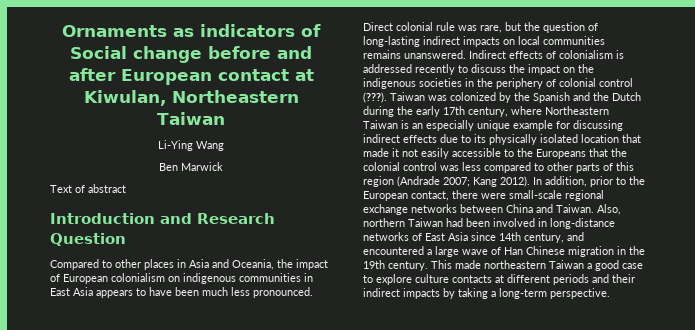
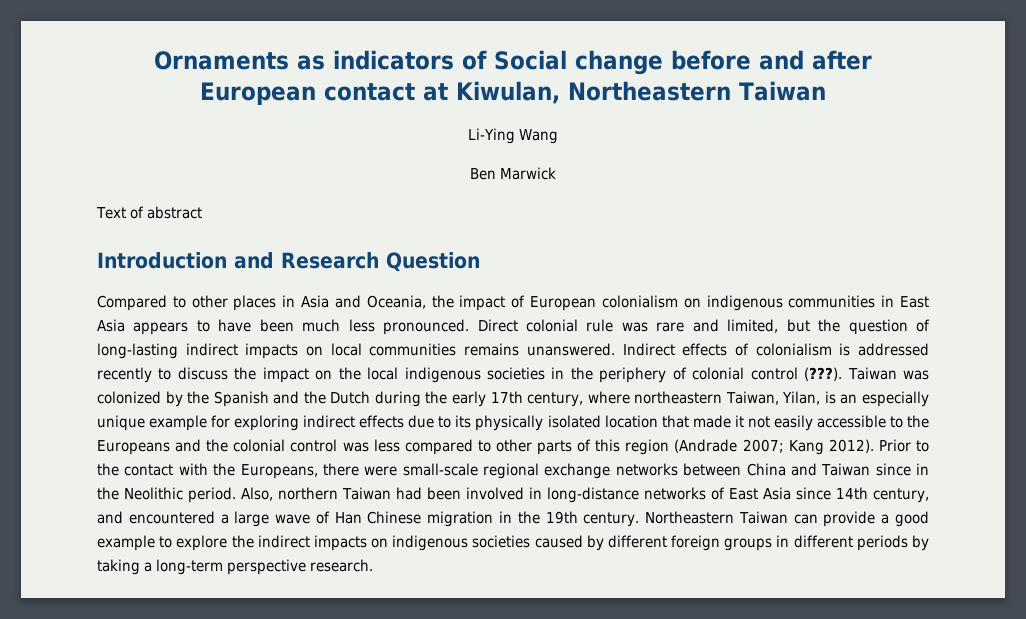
[480,25,502,33] rare, -> [656,319,779,333] rare and limited,
(594, 68) none -> [367,367,399,380] local
[545,106,609,115] [363,120,398,129] Northeastern Taiwan -> [634,391,821,405] northeastern Taiwan, Yilan,
[573,120,623,131] discussing -> [234,415,300,431] exploring
[589,148,608,157] that -> [175,439,202,452] and
[533,176,645,187] [363,191,449,201] In addition, prior to the European contact, -> [878,439,930,452] [97,463,318,479] Prior to the contact with the Europeans,
[556,204,594,213] Taiwan. -> [821,463,929,476] [97,487,237,503] Taiwan since in the Neolithic period.
[431,260,584,269] This made northeastern Taiwan -> [645,511,876,527] Northeastern Taiwan can provide
[622,263,643,269] case -> [97,535,155,551] example
[415,274,635,285] [363,288,440,299] culture contacts at different periods and their indirect impacts -> [231,535,908,551] the indirect impacts on indigenous societies caused by different foreign groups in different periods
[550,288,610,299] perspective. -> [227,559,374,575] perspective research.

